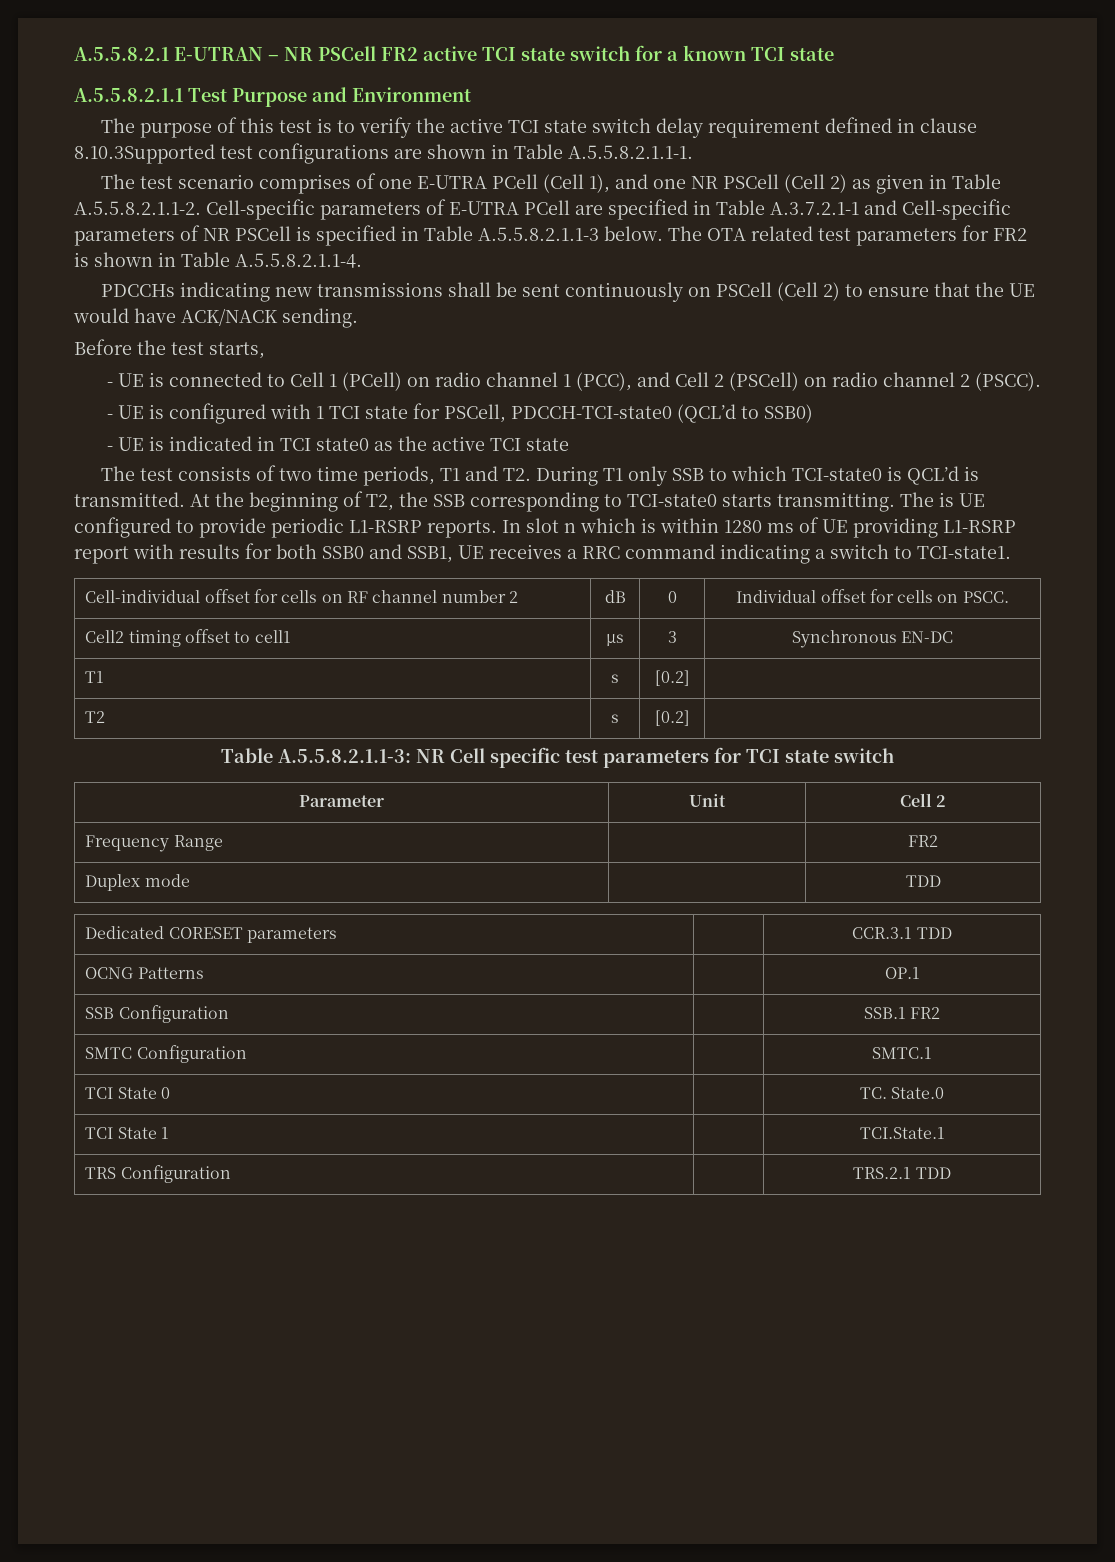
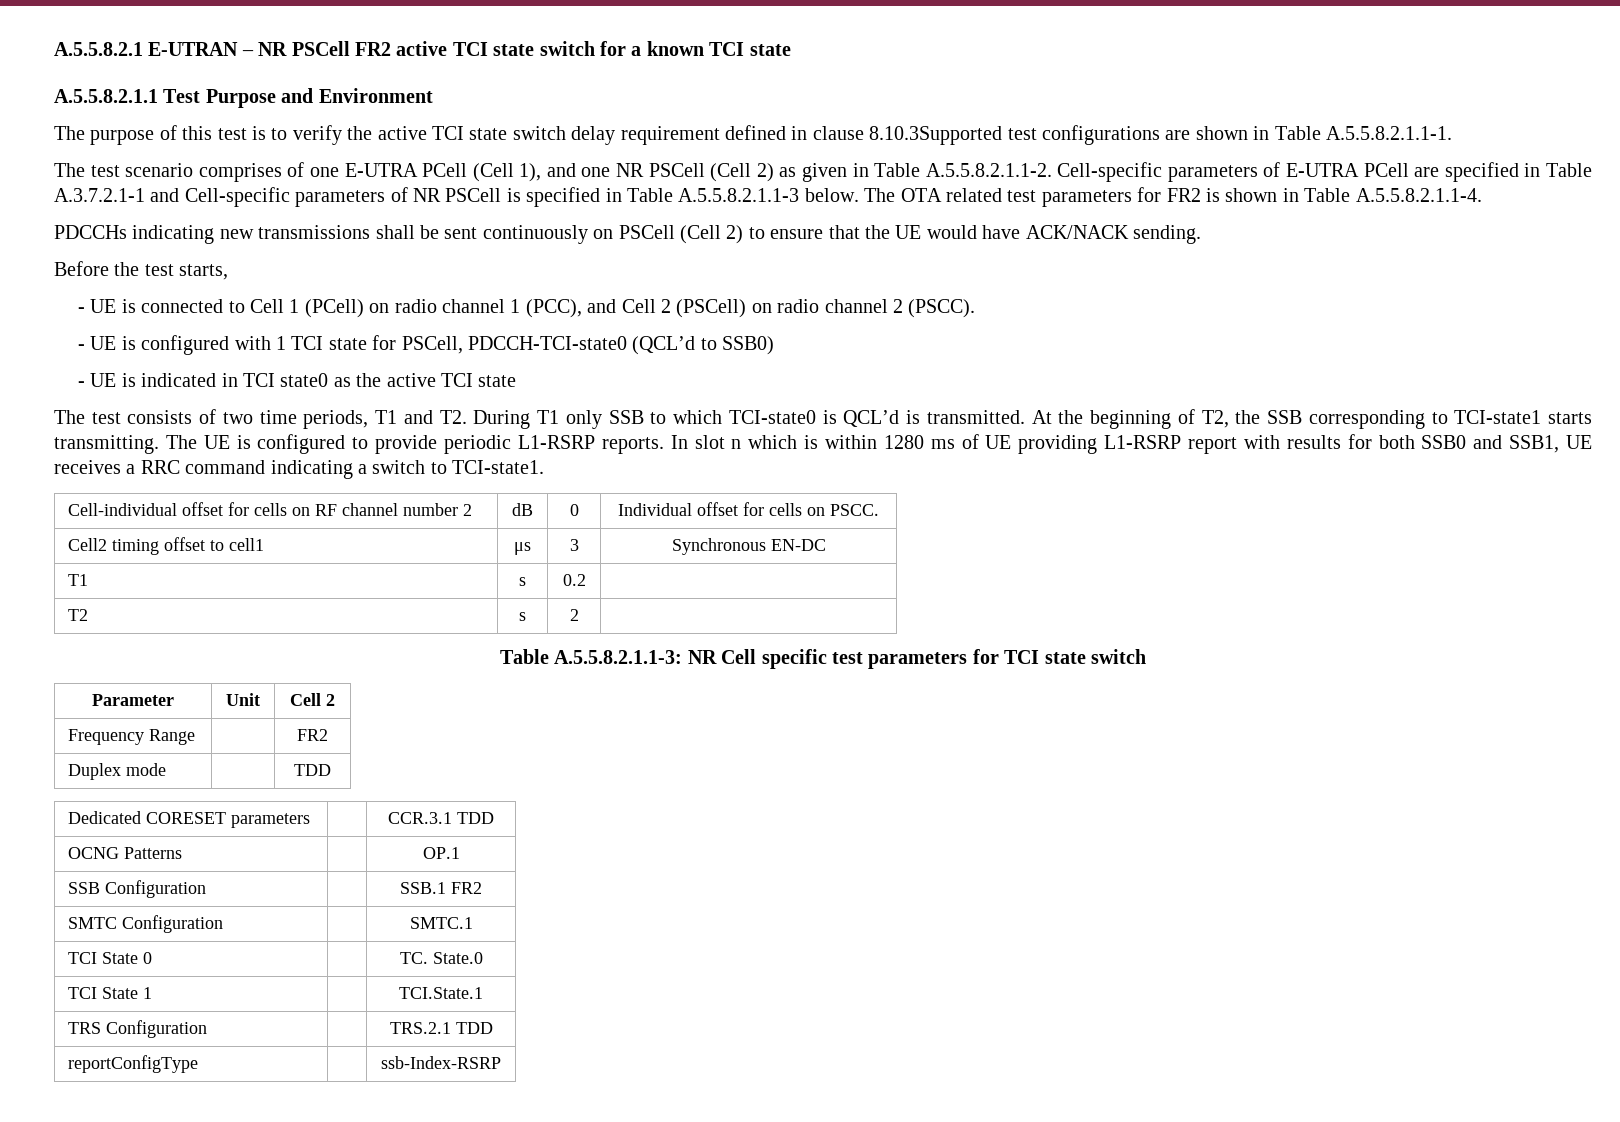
[627,494,717,507] TCI-state0 -> [1454,410,1542,424] TCI-state1
[939,492,985,507] is UE -> [203,435,251,449] UE is
[654,670,690,686] [0.2] -> [562,574,586,586] 0.2
[654,710,690,726] [0.2] -> [569,609,579,621] 2
(951, 1173) none -> [68,1055,199,1073] [381,1056,501,1069] // reportConfigType | | ssb-Index-RSRP

